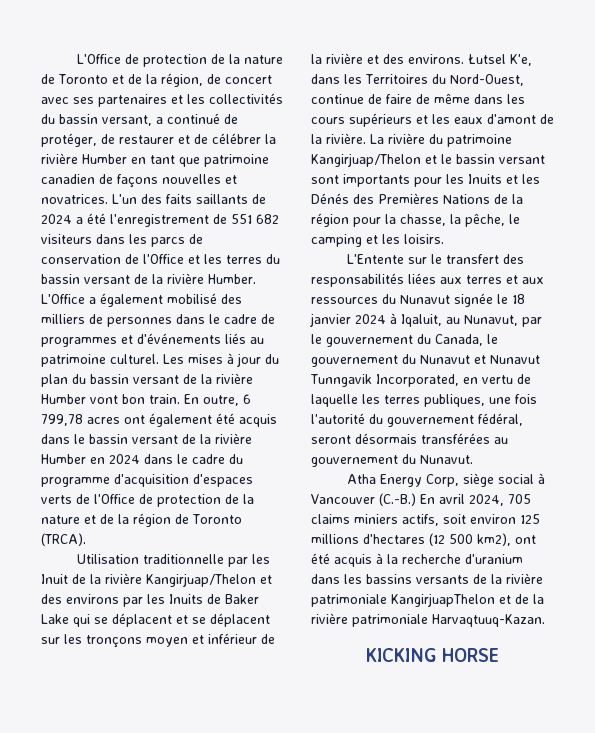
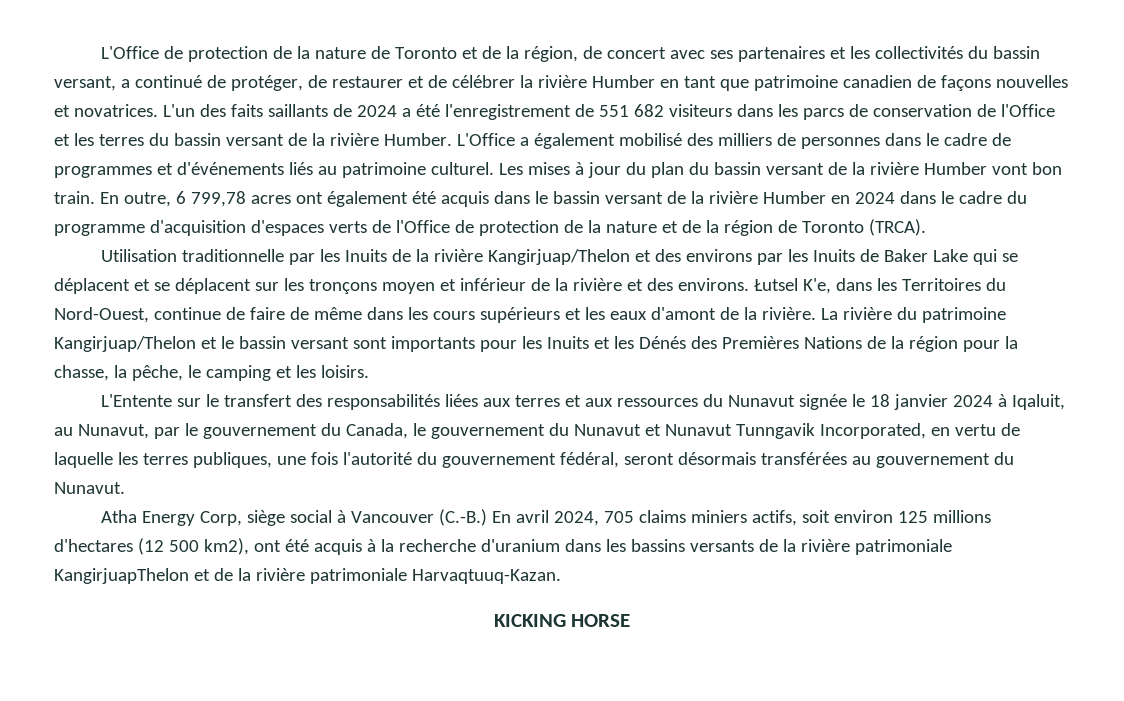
[41,574,68,584] Inuit -> [345,249,388,262] Inuits

